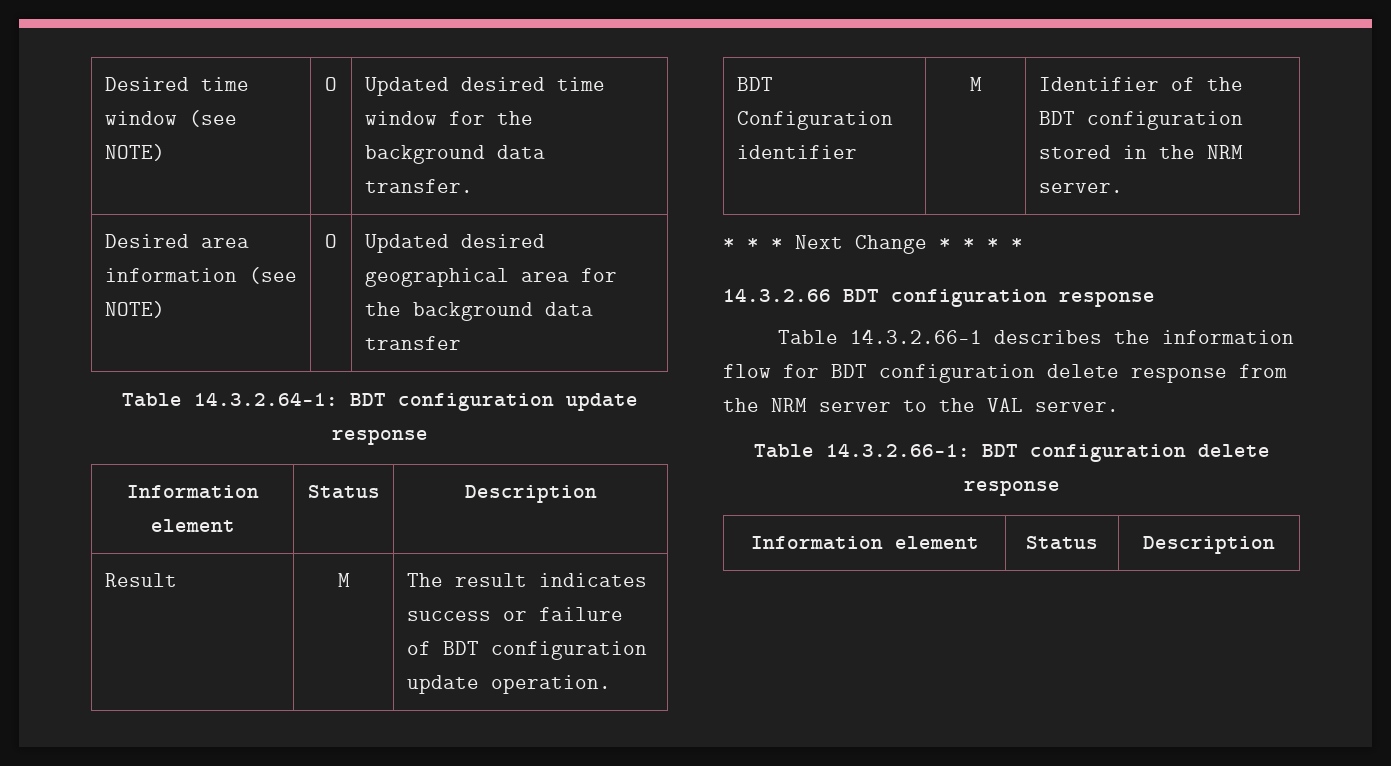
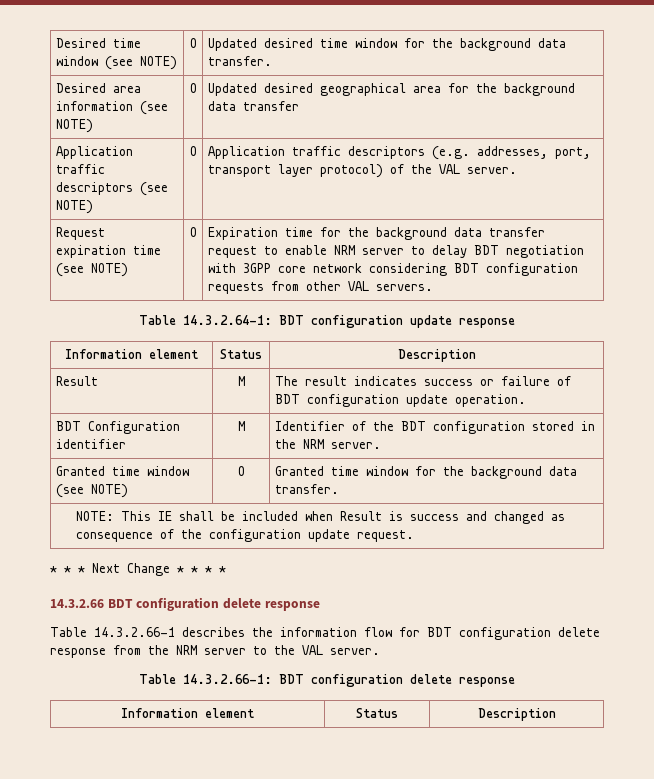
(461, 343) none -> [55,146,133,159] [55,164,105,174] [55,182,168,196] [55,200,93,214] [189,146,197,156] [207,146,591,160] [207,164,517,178] [55,227,105,240] [55,245,161,258] [55,263,128,277] [189,227,197,237] [207,227,545,240] [207,245,584,258] [207,263,578,276] [207,281,433,294] // Application traffic descriptors (see NOTE) | O | Application traffic descriptors (e.g. addresses, port, transport layer protocol) of the VAL server. // Request expiration time (see NOTE) | O | Expiration time for the background data transfer request to enable NRM server to delay BDT negotiation with 3GPP core network considering BDT configuration requests from other VAL servers.
(1123, 188) none -> [55,466,189,476] [55,484,128,498] [237,466,245,476] [274,466,577,479] [274,484,339,494] [75,511,565,524] [75,529,414,542] // Granted time window (see NOTE) | O | Granted time window for the background data transfer. // NOTE: This IE shall be included when Result is success and changed as consequence of the configuration update request.
(1047, 298) none -> [222,598,261,609] delete

